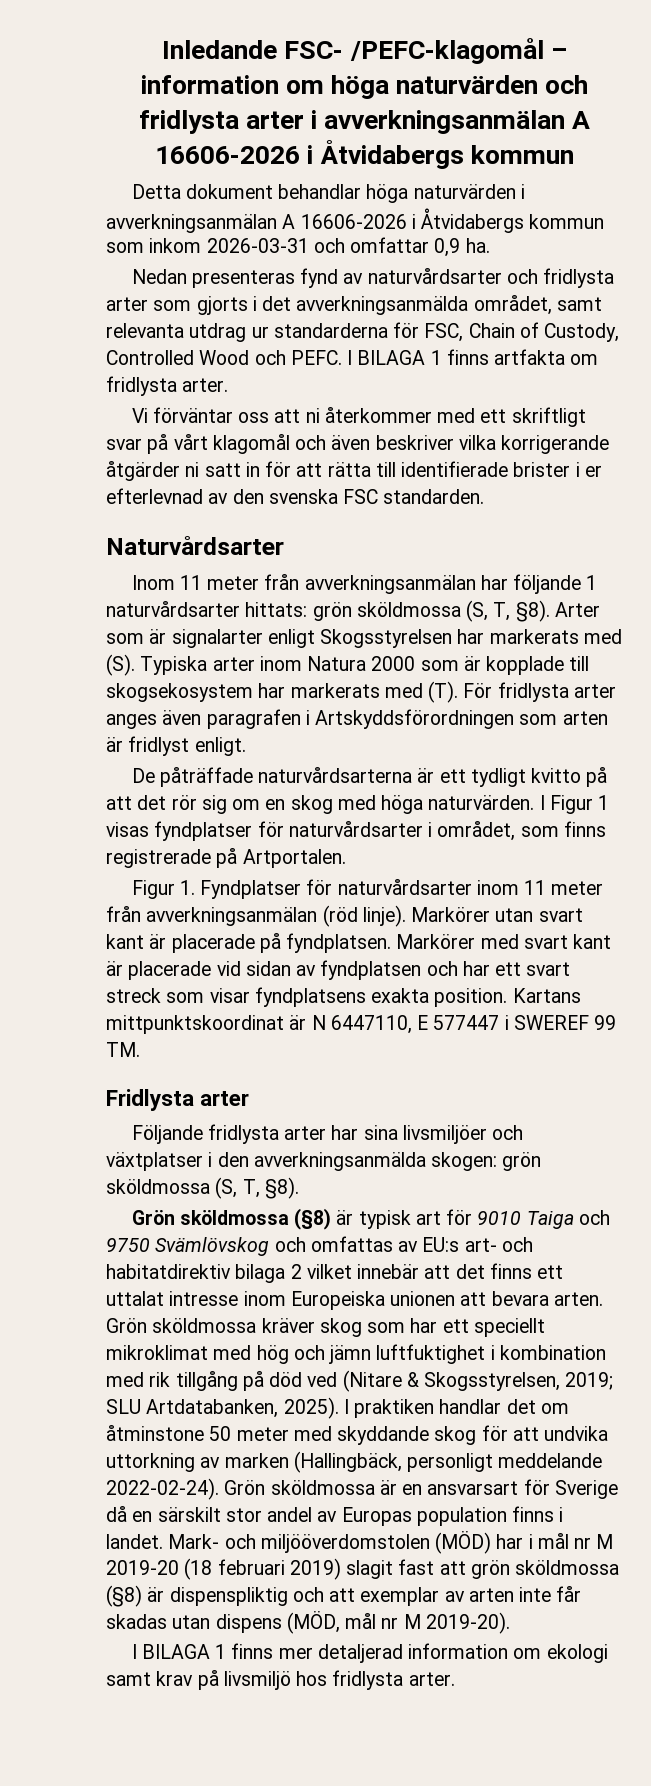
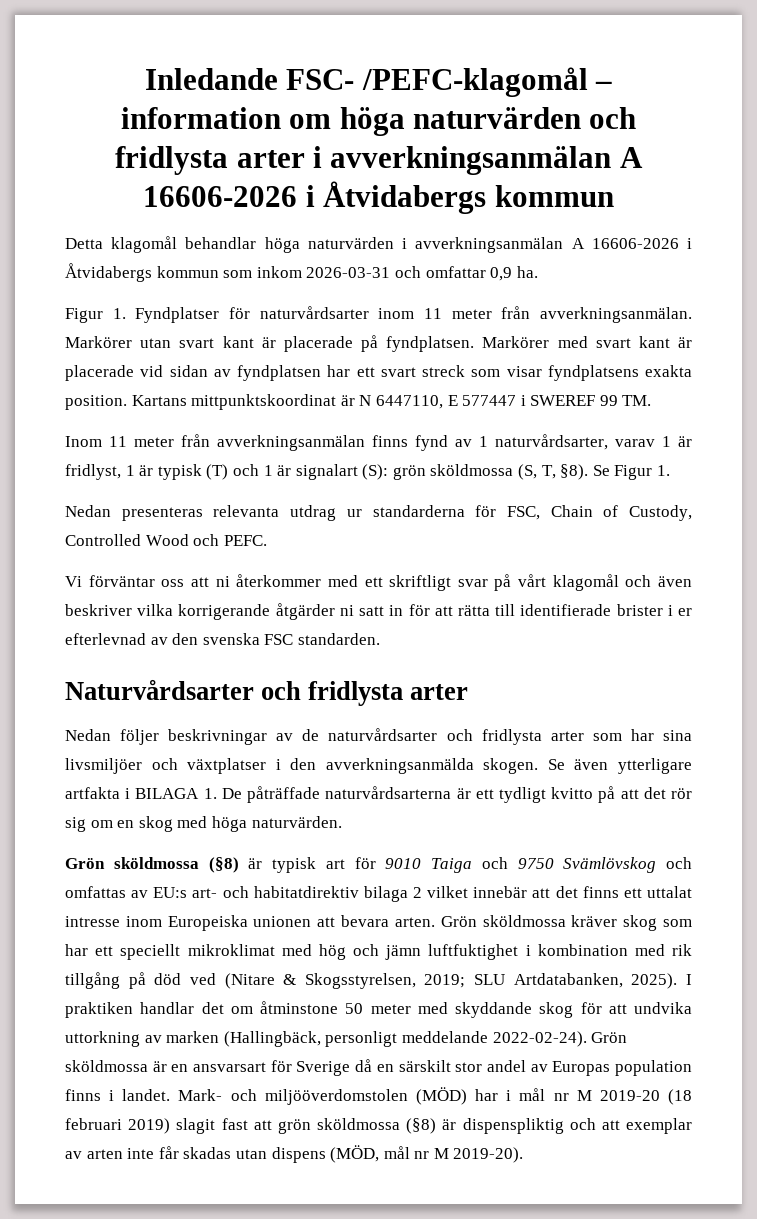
[185,184,273,199] dokument -> [111,236,178,253] klagomål
[131,268,615,288] [106,295,602,315] Nedan presenteras fynd av naturvårdsarter och fridlysta arter som gjorts i det avverkningsanmälda området, samt -> [65,306,692,323] [65,335,692,352] [65,365,692,381] [65,394,652,410] [65,434,692,451] [65,464,671,480] [65,505,203,521] Figur 1. Fyndplatser för naturvårdsarter inom 11 meter från avverkningsanmälan. Markörer utan svart kant är placerade på fyndplatsen. Markörer med svart kant är placerade vid sidan av fyndplatsen har ett svart streck som visar fyndplatsens exakta position. Kartans mittpunktskoordinat är N 6447110, E 577447 i SWEREF 99 TM. // Inom 11 meter från avverkningsanmälan finns fynd av 1 naturvårdsarter, varav 1 är fridlyst, 1 är typisk (T) och 1 är signalart (S): grön sköldmossa (S, T, §8). Se Figur 1. // Nedan presenteras
[347,349,599,365] [106,376,229,396] I BILAGA 1 finns artfakta om fridlysta arter. -> (267, 540) none
[131,574,598,594] [106,600,600,622] [106,629,622,648] [106,654,590,676] [106,681,616,703] [106,709,608,729] [106,736,246,756] // Inom 11 meter från avverkningsanmälan har följande 1 naturvårdsarter hittats: grön sköldmossa (S, T, §8). Arter som är signalarter enligt Skogsstyrelsen har markerats med (S). Typiska arter inom Natura 2000 som är kopplade till skogsekosystem har markerats med (T). För fridlysta arter anges även paragrafen i Artskyddsförordningen som arten är fridlyst enligt. // -> [261,681,469,706] [65,728,692,745] [65,758,692,774] [65,787,217,799] och fridlysta arter // Nedan följer beskrivningar av de naturvårdsarter och fridlysta arter som har sina livsmiljöer och växtplatser i den avverkningsanmälda skogen. Se även ytterligare artfakta i BILAGA 1.
[539,795,610,814] [106,821,606,841] [106,848,346,868] [131,879,604,899] [106,905,583,927] [106,933,612,953] [106,960,571,980] [106,987,581,1007] [106,1015,617,1034] [106,1042,140,1057] [106,1089,250,1111] [131,1124,524,1144] [106,1152,542,1171] [106,1177,299,1199] I Figur 1 visas fyndplatser för naturvårdsarter i området, som finns registrerade på Artportalen. // Figur 1. Fyndplatser för naturvårdsarter inom 11 meter från avverkningsanmälan (röd linje). Markörer utan svart kant är placerade på fyndplatsen. Markörer med svart kant är placerade vid sidan av fyndplatsen och har ett svart streck som visar fyndplatsens exakta position. Kartans mittpunktskoordinat är N 6447110, E 577447 i SWEREF 99 TM. // Fridlysta arter // Följande fridlysta arter har sina livsmiljöer och växtplatser i den avverkningsanmälda skogen: grön sköldmossa (S, T, §8). -> (342, 822) none
[131,1643,608,1663] [106,1670,455,1690] // I BILAGA 1 finns mer detaljerad information om ekologi samt krav på livsmiljö hos fridlysta arter. -> (524, 1155) none

